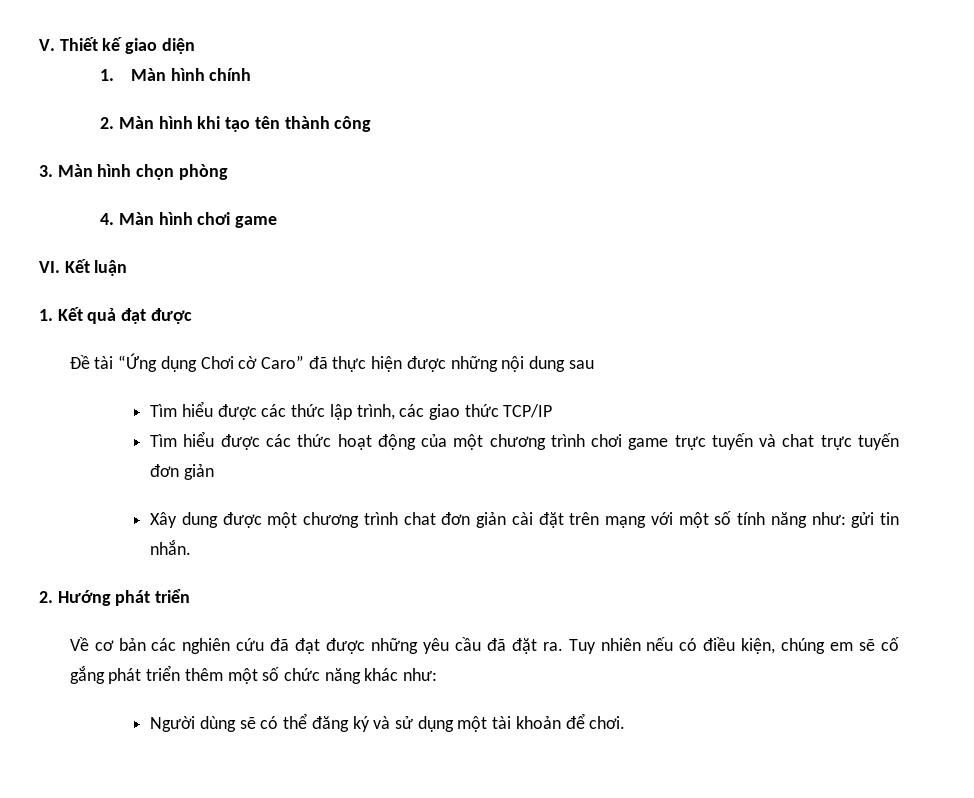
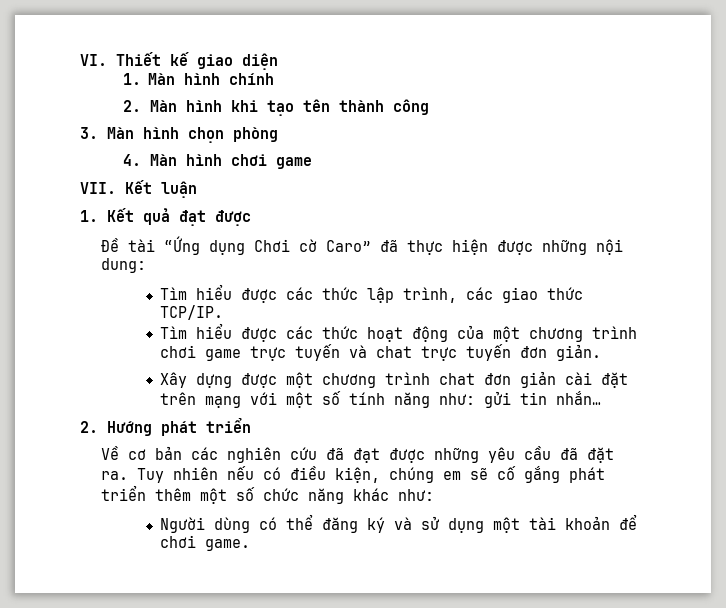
[39,39,55,51] V. -> [80,54,107,66] VI.
[39,261,60,273] VI. -> [80,182,116,194] VII.
[529,356,594,372] dung sau -> [101,258,147,273] dung:
[503,404,553,418] TCP/IP -> [160,305,224,320] TCP/IP.
[183,464,214,480] giản -> [556,344,602,361] giản.
[181,512,218,528] dung -> [196,373,233,388] dựng
[150,540,192,555] nhắn. -> [556,390,602,405] nhắn…
[239,717,256,729] sẽ -> (251, 525) none
[589,716,626,729] chơi. -> [160,535,251,551] chơi game.

